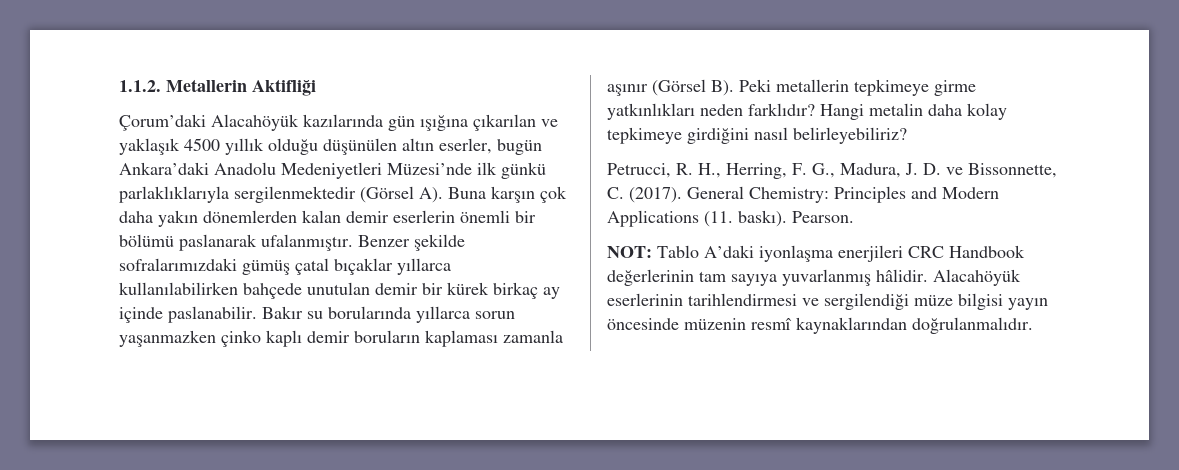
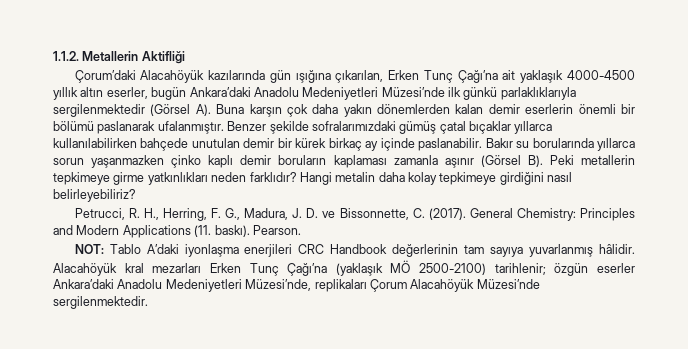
[473,114,558,131] [119,138,397,155] çıkarılan ve yaklaşık 4500 yıllık olduğu düşünülen -> [335,70,635,83] [53,87,78,100] çıkarılan, Erken Tunç Çağı’na ait yaklaşık 4000-4500 yıllık
[607,293,1048,310] [607,317,1033,334] eserlerinin tarihlendirmesi ve sergilendiği müze bilgisi yayın öncesinde müzenin resmî kaynaklarından doğrulanmalıdır. -> [124,260,635,276] [53,279,540,292] [53,296,148,309] kral mezarları Erken Tunç Çağı’na (yaklaşık MÖ 2500-2100) tarihlenir; özgün eserler Ankara’daki Anadolu Medeniyetleri Müzesi’nde, replikaları Çorum Alacahöyük Müzesi’nde sergilenmektedir.

